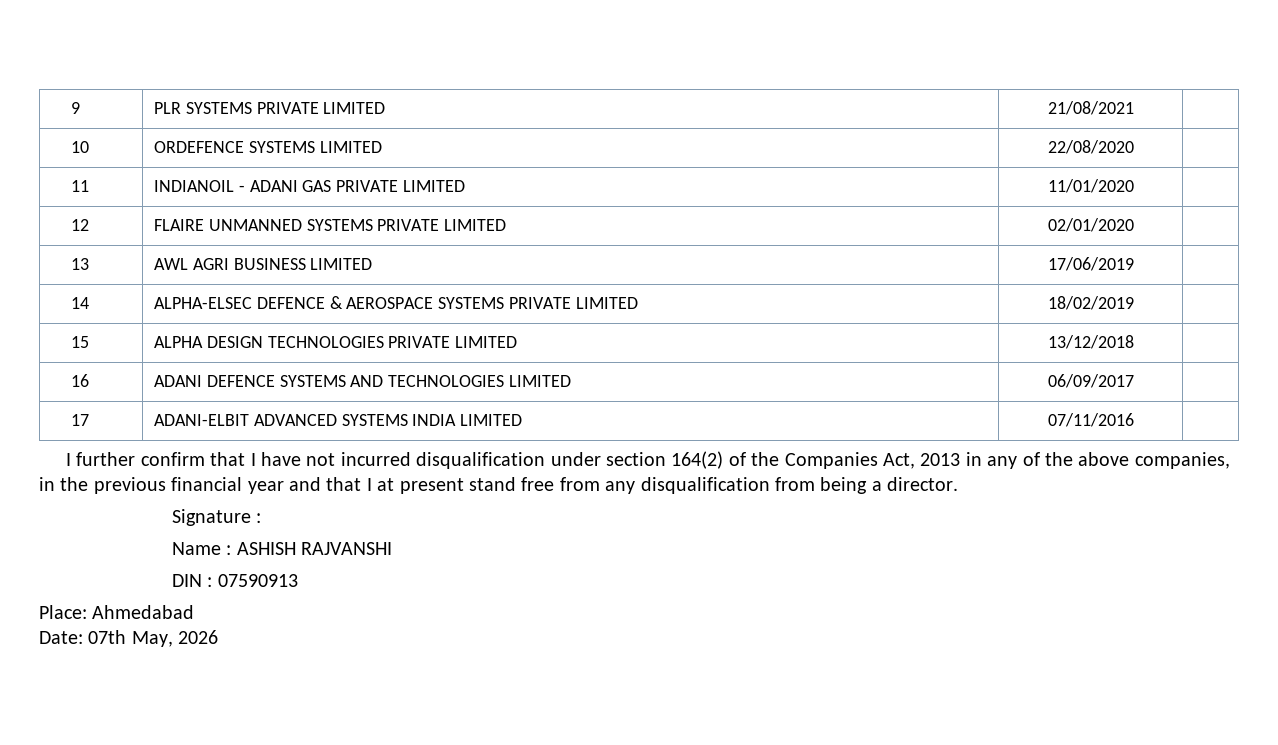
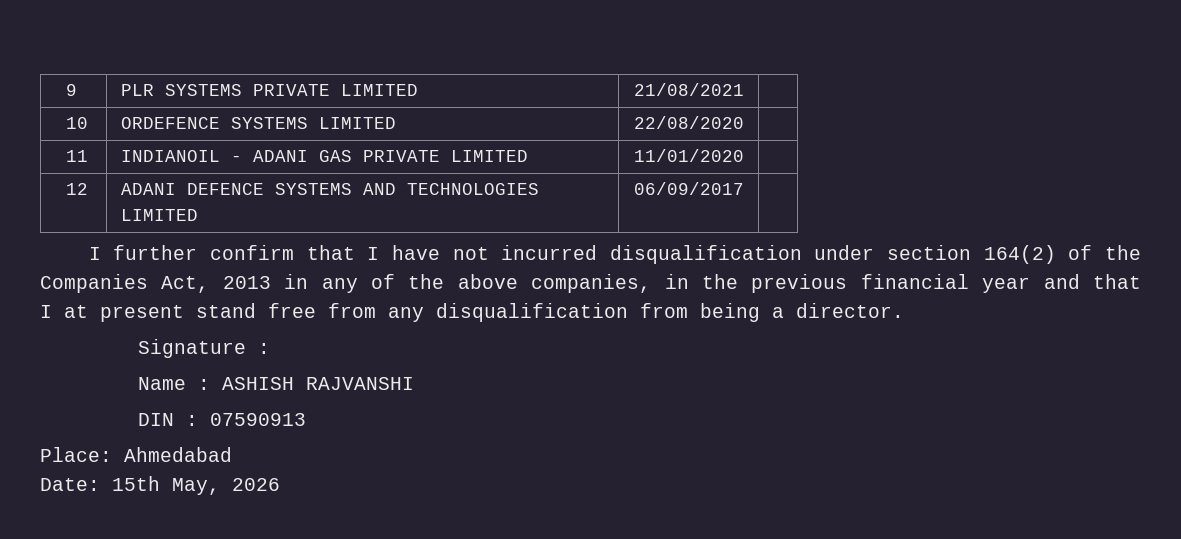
[153,219,507,231] [1047,218,1134,232] [70,258,89,270] [153,258,373,270] [1047,257,1134,271] [70,297,89,309] [153,296,639,309] [1047,296,1134,310] [70,336,89,348] [153,336,518,348] [1047,335,1134,349] [70,374,89,387] | FLAIRE UNMANNED SYSTEMS PRIVATE LIMITED | 02/01/2020 | // 13 | AWL AGRI BUSINESS LIMITED | 17/06/2019 | // 14 | ALPHA-ELSEC DEFENCE & AEROSPACE SYSTEMS PRIVATE LIMITED | 18/02/2019 | // 15 | ALPHA DESIGN TECHNOLOGIES PRIVATE LIMITED | 13/12/2018 | // 16 -> (88, 189) none
[70,414,89,426] [153,414,523,426] [1047,413,1134,427] // 17 | ADANI-ELBIT ADVANCED SYSTEMS INDIA LIMITED | 07/11/2016 | -> (744, 188) none
[88,630,127,644] 07th -> [112,476,160,491] 15th

